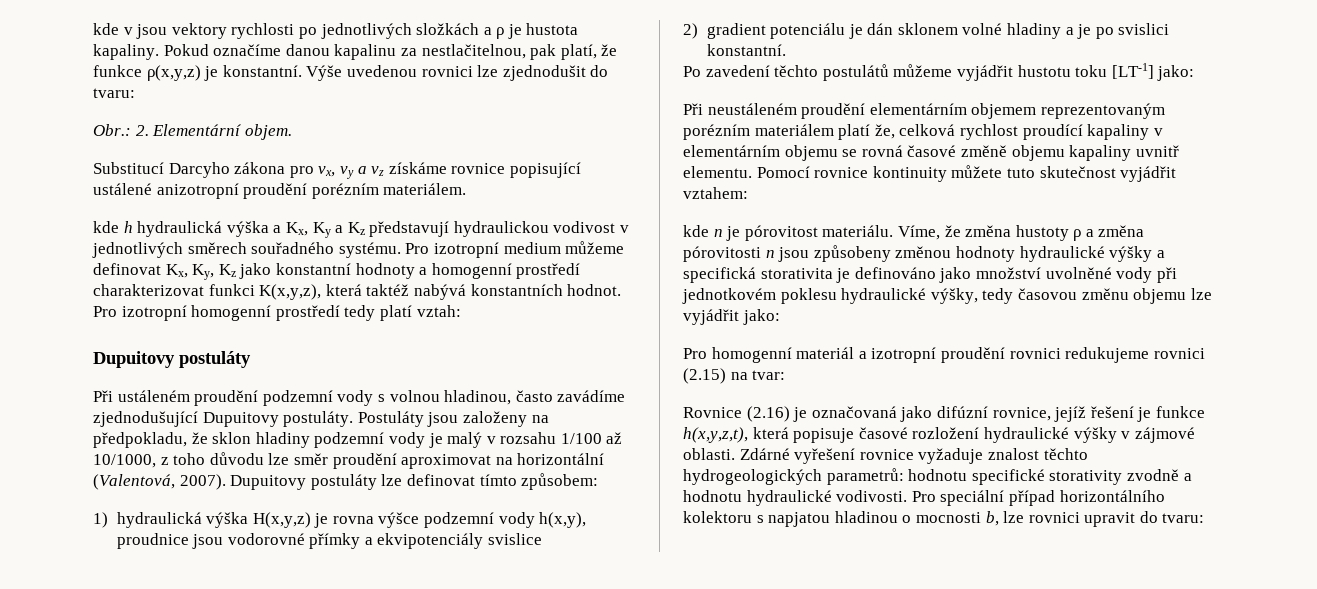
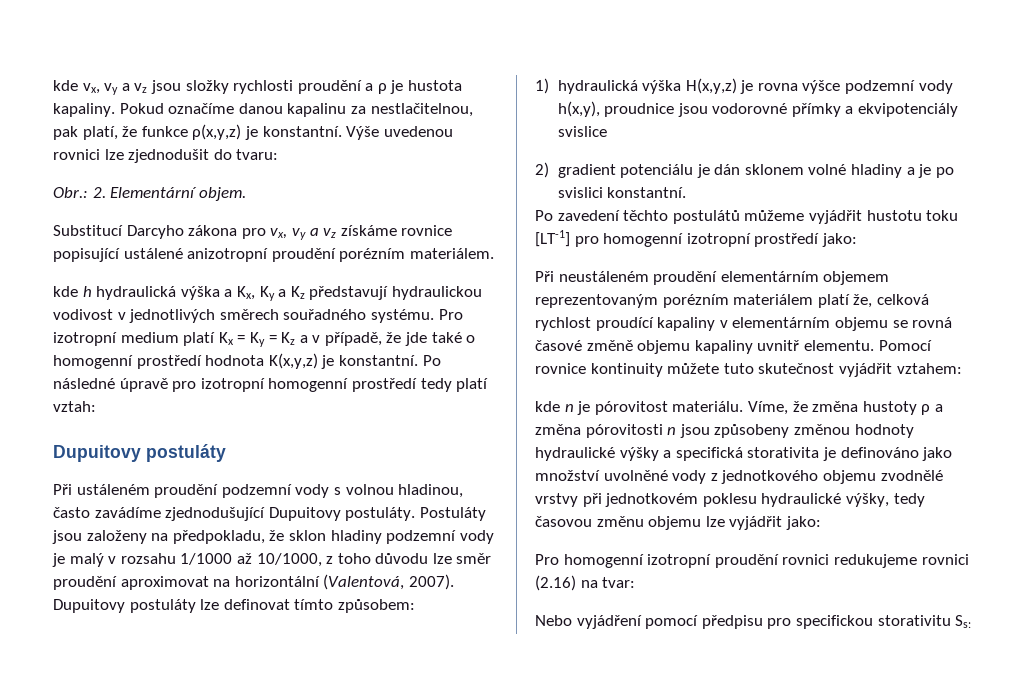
[93,23,480,39] kde v jsou vektory rychlosti po jednotlivých složkách -> [53,80,362,95] kde vx, vy a vz jsou složky rychlosti proudění
[565,241,625,254] [93,263,581,280] [93,284,622,300] [93,306,117,317] můžeme definovat Kx, Ky, Kz jako konstantní hodnoty a homogenní prostředí charakterizovat funkci K(x,y,z), která taktéž nabývá konstantních hodnot. Pro -> [183,332,476,347] [53,353,441,369] [53,378,197,392] platí Kx = Ky = Kz a v případě, že jde také o homogenní prostředí hodnota K(x,y,z) je konstantní. Po následné úpravě pro
[560,433,602,444] 1/100 -> [180,553,233,565] 1/1000
(1154, 71) none -> [574,233,820,247] pro homogenní izotropní prostředí
(1153, 275) none -> [710,470,943,484] [535,493,578,507] z jednotkového objemu zvodnělé vrstvy
[796,347,867,359] materiál a -> (644, 561) none
[683,368,726,384] (2.15) -> [535,575,576,591] (2.16)
[683,406,1205,422] [683,427,1195,443] [683,448,1088,464] [683,468,1192,485] [683,490,1165,506] [683,511,1205,527] Rovnice (2.16) je označovaná jako difúzní rovnice, jejíž řešení je funkce h(x,y,z,t), která popisuje časové rozložení hydraulické výšky v zájmové oblasti. Zdárné vyřešení rovnice vyžaduje znalost těchto hydrogeologických parametrů: hodnotu specifické storativity zvodně a hodnotu hydraulické vodivosti. Pro speciální případ horizontálního kolektoru s napjatou hladinou o mocnosti b, lze rovnici upravit do tvaru: -> [535,615,972,629] Nebo vyjádření pomocí předpisu pro specifickou storativitu Ss:

